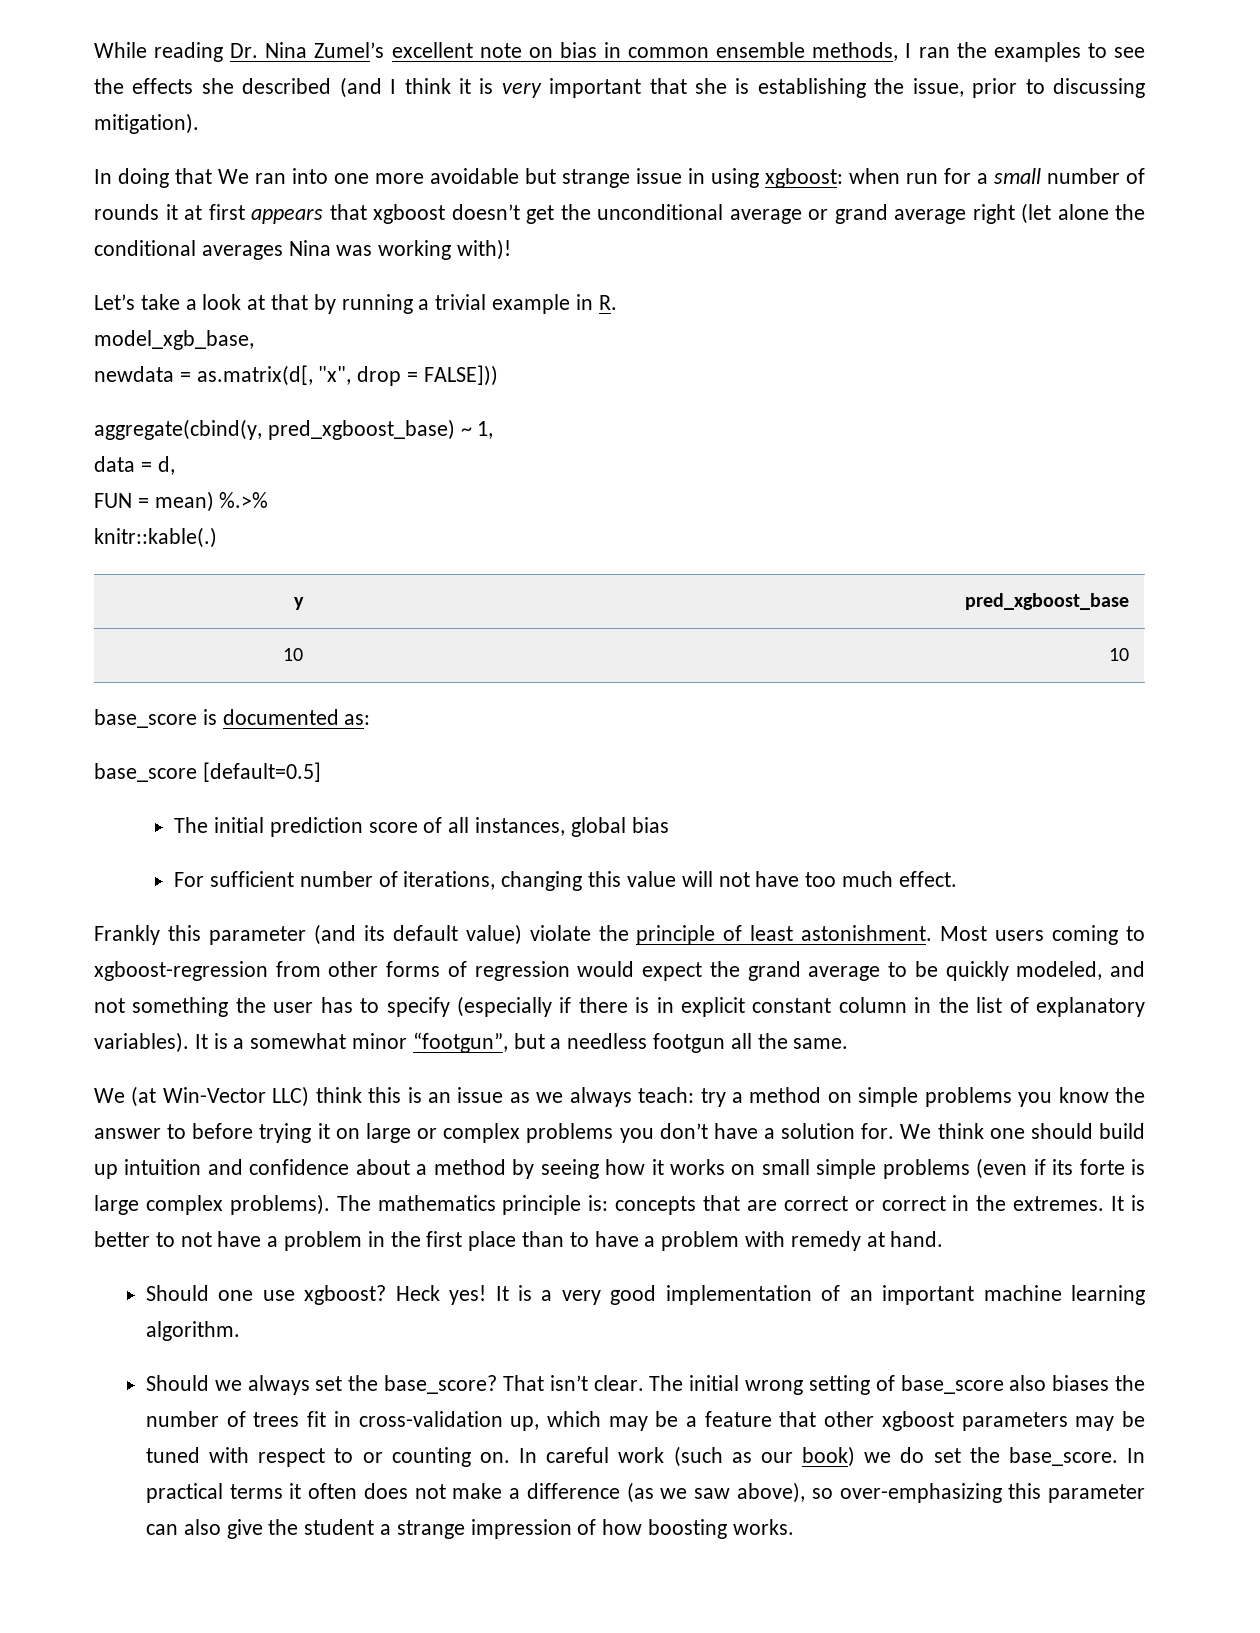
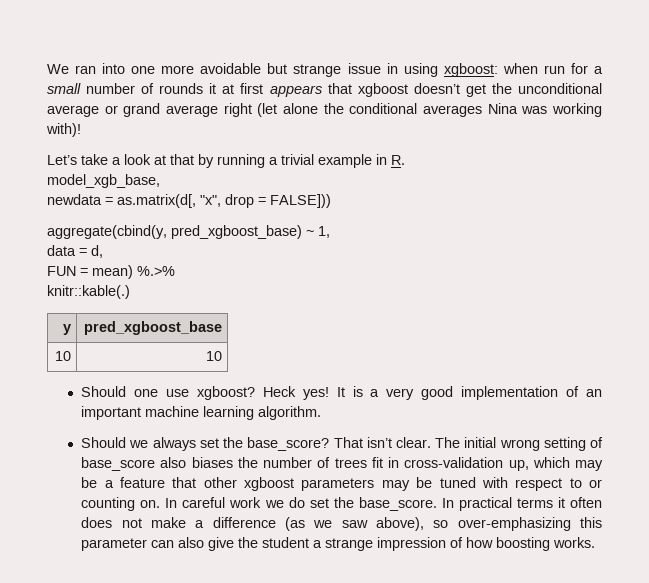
[94,42,1145,62] [94,77,1146,98] [94,113,199,134] [94,168,212,188] While reading Dr. Nina Zumel’s excellent note on bias in common ensemble methods, I ran the examples to see the effects she described (and I think it is very important that she is establishing the issue, prior to discussing mitigation). // In doing that -> (47, 69) none
[94,709,371,728] [94,762,321,782] [174,817,669,837] [174,871,957,891] [94,924,1145,945] [94,961,1146,981] [94,996,1145,1017] [94,1032,849,1053] [94,1086,1146,1107] [94,1123,1145,1143] [94,1158,1146,1179] [94,1194,1145,1215] [94,1231,944,1251] // base_score is documented as: // base_score [default=0.5] // The initial prediction score of all instances, global bias // For sufficient number of iterations, changing this value will not have too much effect. // Frankly this parameter (and its default value) violate the principle of least astonishment. Most users coming to xgboost-regression from other forms of regression would expect the grand average to be quickly modeled, and not something the user has to specify (especially if there is in explicit constant column in the list of explanatory variables). It is a somewhat minor “footgun”, but a needless footgun all the same. // We (at Win-Vector LLC) think this is an issue as we always teach: try a method on simple problems you know the answer to before trying it on large or complex problems you don’t have a solution for. We think one should build up intuition and confidence about a method by seeing how it works on small simple problems (even if its forte is large complex problems). The mathematics principle is: concepts that are correct or correct in the extremes. It is better to not have a problem in the first place than to have a problem with remedy at hand. -> (222, 356) none
[673,1446,856,1467] (such as our book) -> (262, 502) none

